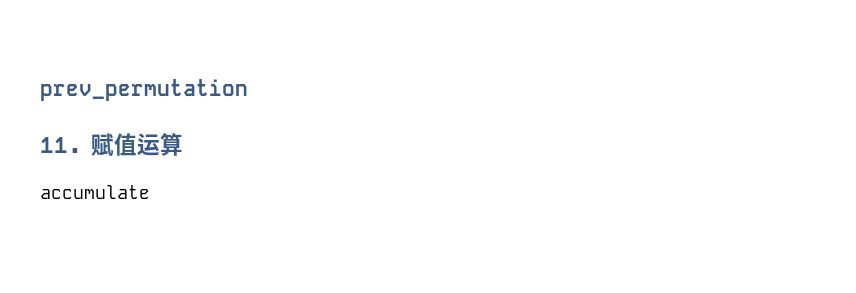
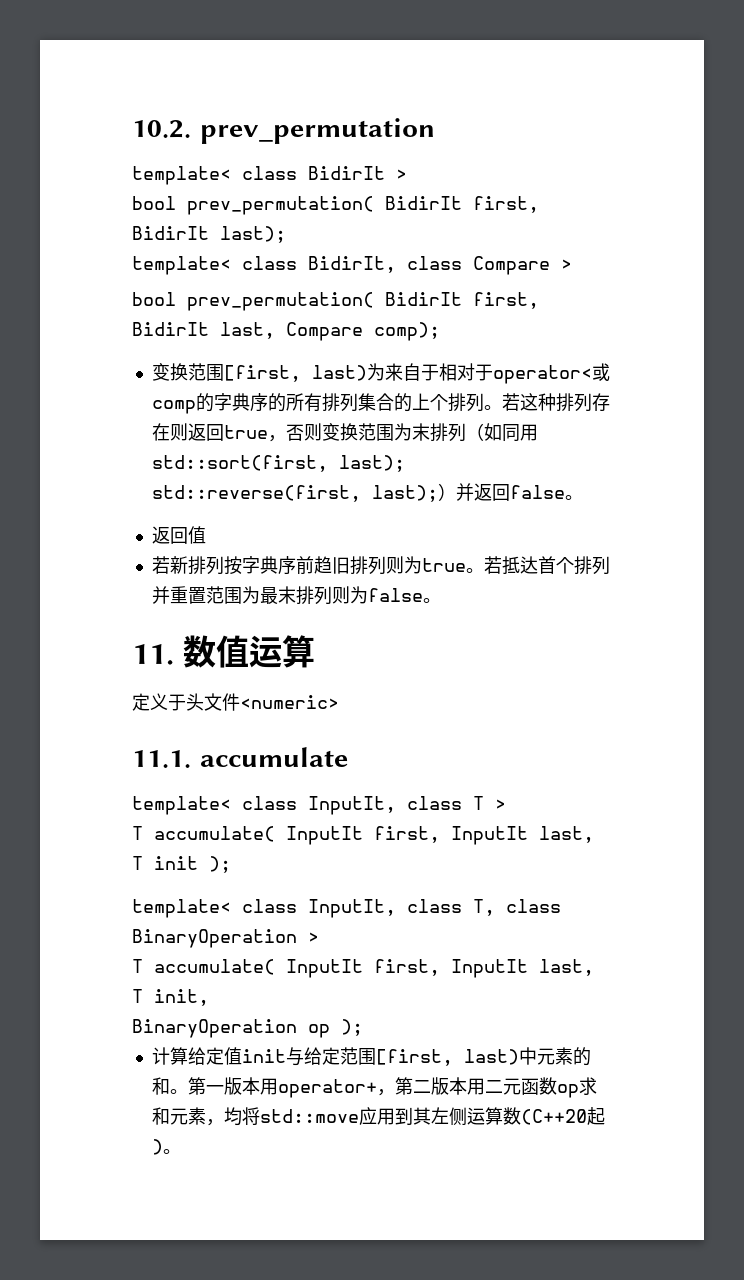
(40, 90) none -> [132,120,191,138] 10.2.
(248, 90) none -> [132,166,407,185] [132,196,539,215] [132,226,286,243] [132,256,572,275] [132,292,539,311] [132,322,440,341] [151,363,610,384] [151,393,610,414] [151,423,538,442] [151,455,405,472] [151,483,583,502] [151,526,206,544] [151,556,610,575] [151,586,441,605] // template< class BidirIt > // bool prev_permutation( BidirIt first, BidirIt last); // template< class BidirIt, class Compare > // bool prev_permutation( BidirIt first, BidirIt last, Compare comp); // 变换范围[first, last)为来自于相对于operator<或comp的字典序的所有排列集合的上个排列。若这种排列存在则返回true，否则变换范围为末排列（如同用std::sort(first, last); std::reverse(first, last);）并返回false。 // 返回值 // 若新排列按字典序前趋旧排列则为true。若抵达首个排列并重置范围为最末排列则为false。
[91,133,114,156] 赋 -> [183,635,216,668] 数
[40,185,150,199] accumulate -> [132,693,339,711] [132,747,348,768] [132,796,506,815] [132,826,594,845] [132,856,231,873] [132,899,561,918] [132,929,319,948] [132,959,594,978] [132,989,209,1006] [132,1019,363,1038] [151,1047,591,1066] [151,1077,597,1098] [151,1107,605,1126] [151,1139,181,1155] 定义于头文件<numeric> // 11.1. accumulate // template< class InputIt, class T > // T accumulate( InputIt first, InputIt last, T init ); // template< class InputIt, class T, class BinaryOperation > // T accumulate( InputIt first, InputIt last, T init, // BinaryOperation op ); // 计算给定值init与给定范围[first, last)中元素的和。第一版本用operator+，第二版本用二元函数op求和元素，均将std::move应用到其左侧运算数(C++20起)。

